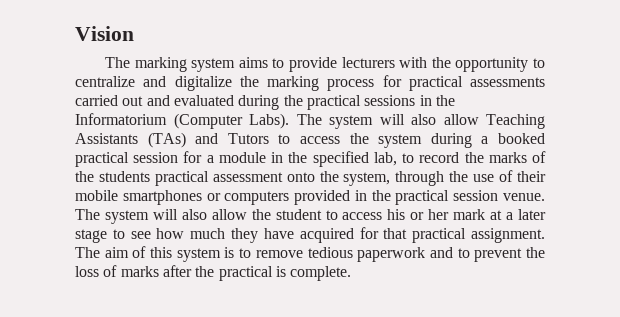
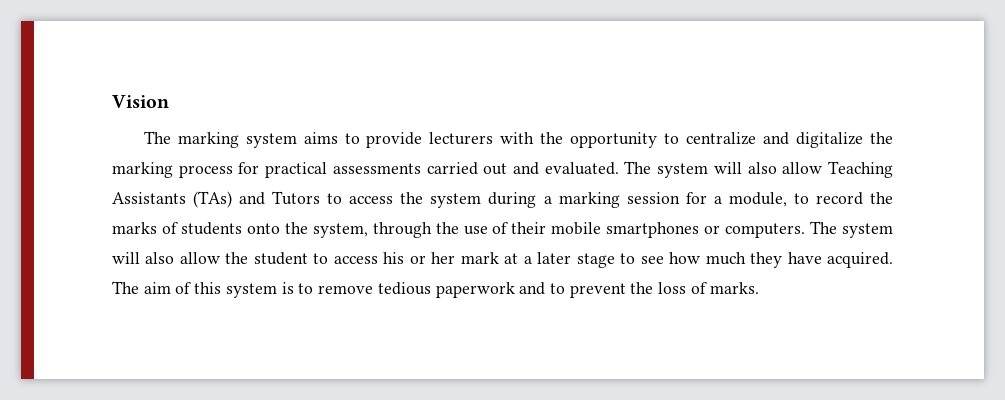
[173,95,455,110] [75,113,289,129] evaluated during the practical sessions in the Informatorium (Computer Labs). -> [544,162,619,175] evaluated.
[498,133,546,144] [75,152,129,167] booked practical -> [558,192,620,208] marking
[218,151,397,167] module in the specified lab, -> [728,192,787,207] module,
[75,171,283,186] the students practical assessment -> [180,222,242,235] students
[224,190,545,205] computers provided in the practical session venue. -> [725,223,806,238] computers.
[299,227,545,243] acquired for that practical assignment. -> [827,252,894,268] acquired.
[120,265,352,281] marks after the practical is complete. -> [709,282,759,294] marks.

